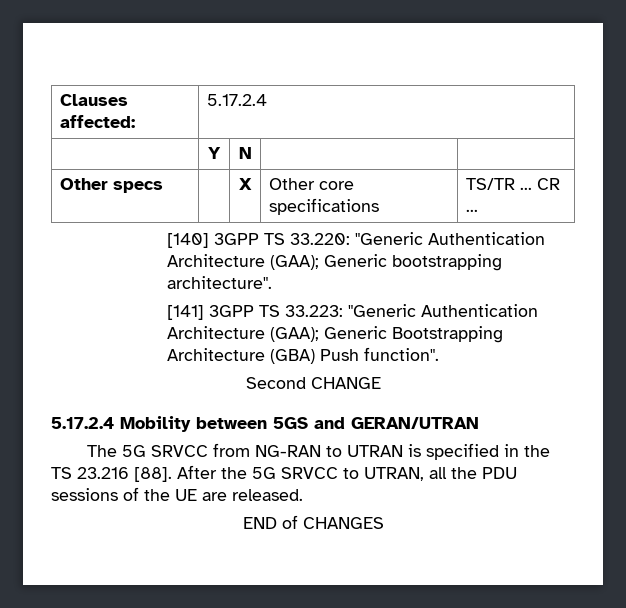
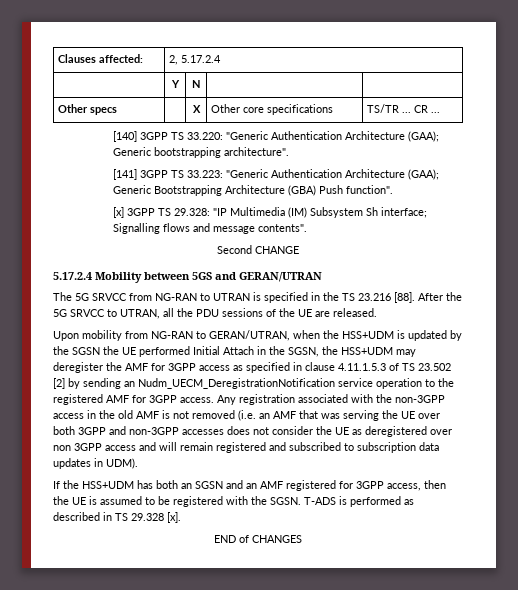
(135, 121) none -> [168,55,178,65] 2,
(439, 354) none -> [112,207,427,218] [112,223,307,234] // [x] 3GPP TS 29.328: "IP Multimedia (IM) Subsystem Sh interface; Signalling flows and message contents".
(303, 495) none -> [53,330,462,341] [53,346,416,357] [53,362,451,373] [53,378,454,389] [53,394,445,405] [53,410,440,421] [53,426,452,437] [53,442,439,453] [53,458,138,469] [53,480,446,491] [53,496,414,507] [53,512,181,523] // Upon mobility from NG-RAN to GERAN/UTRAN, when the HSS+UDM is updated by the SGSN the UE performed Initial Attach in the SGSN, the HSS+UDM may deregister the AMF for 3GPP access as specified in clause 4.11.1.5.3 of TS 23.502 [2] by sending an Nudm_UECM_DeregistrationNotification service operation to the registered AMF for 3GPP access. Any registration associated with the non-3GPP access in the old AMF is not removed (i.e. an AMF that was serving the UE over both 3GPP and non-3GPP accesses does not consider the UE as deregistered over non 3GPP access and will remain registered and subscribed to subscription data updates in UDM). // If the HSS+UDM has both an SGSN and an AMF registered for 3GPP access, then the UE is assumed to be registered with the SGSN. T-ADS is performed as described in TS 29.328 [x].

